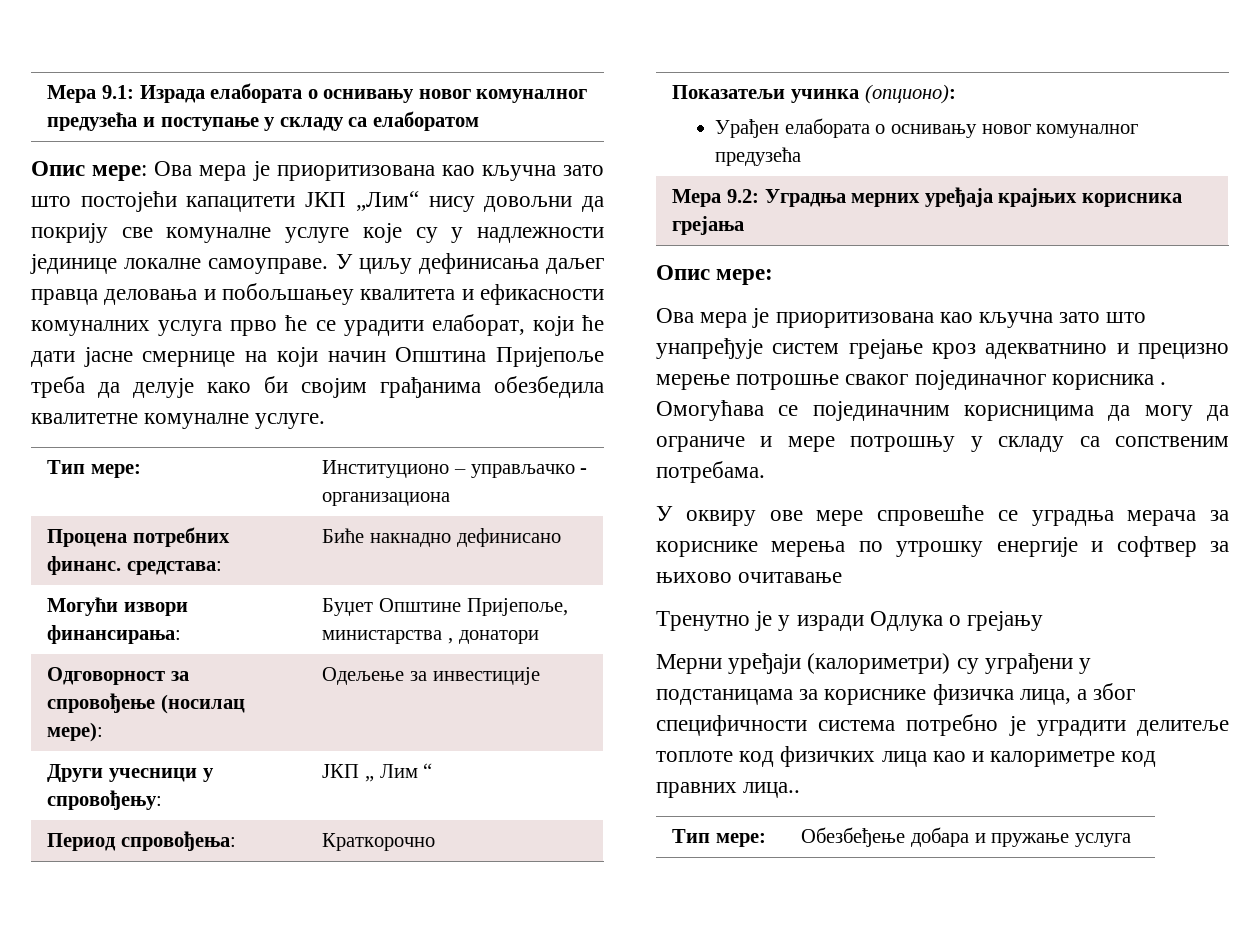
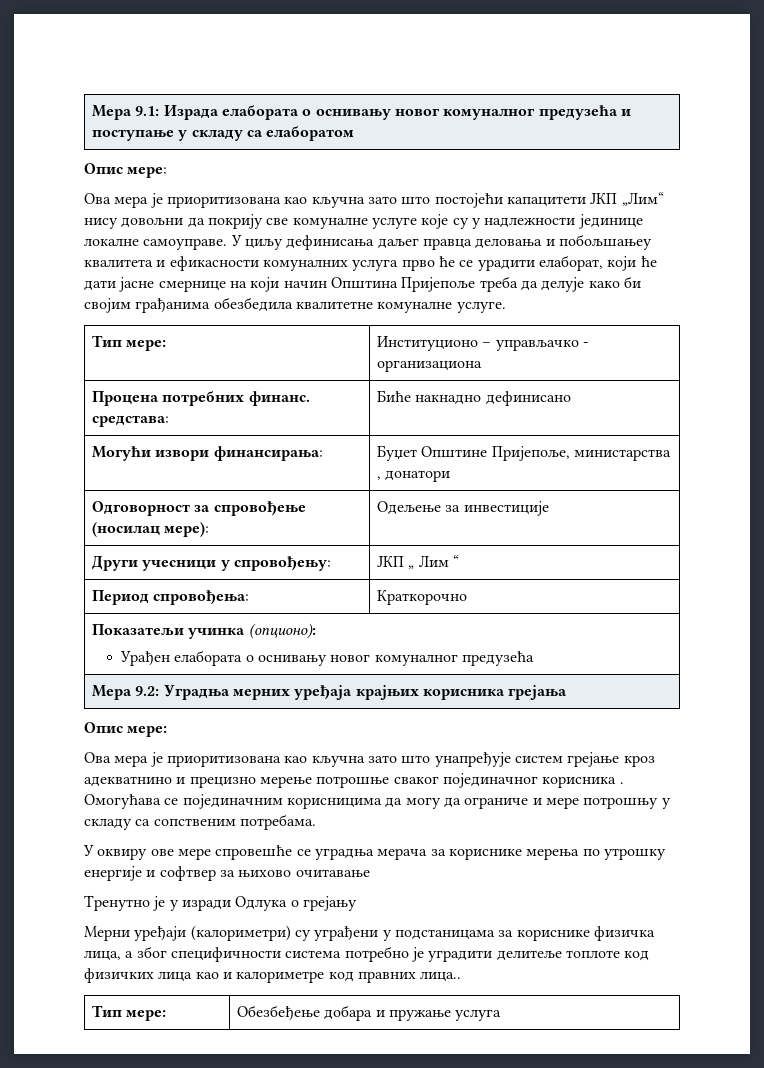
(148, 173) none -> (168, 172) //

